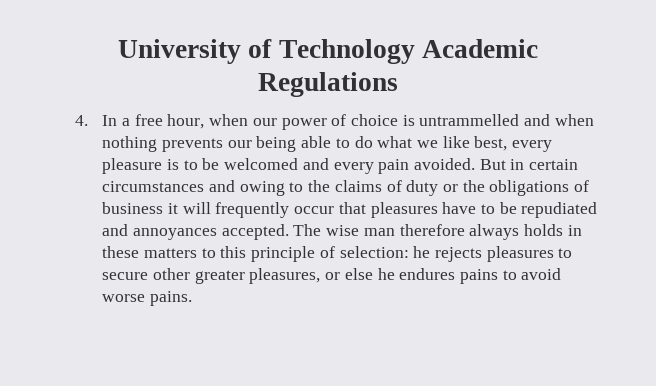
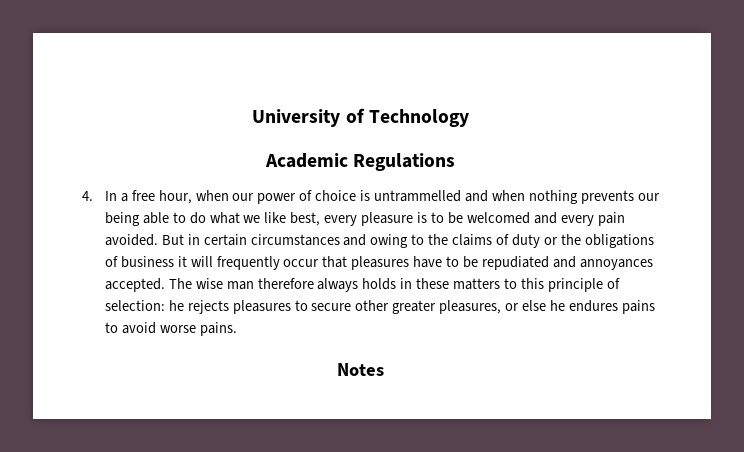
(415, 51) none -> (469, 118) //
(192, 298) none -> [337,363,384,376] // Notes

